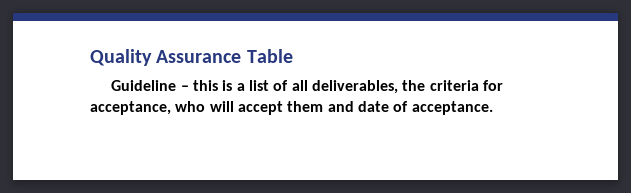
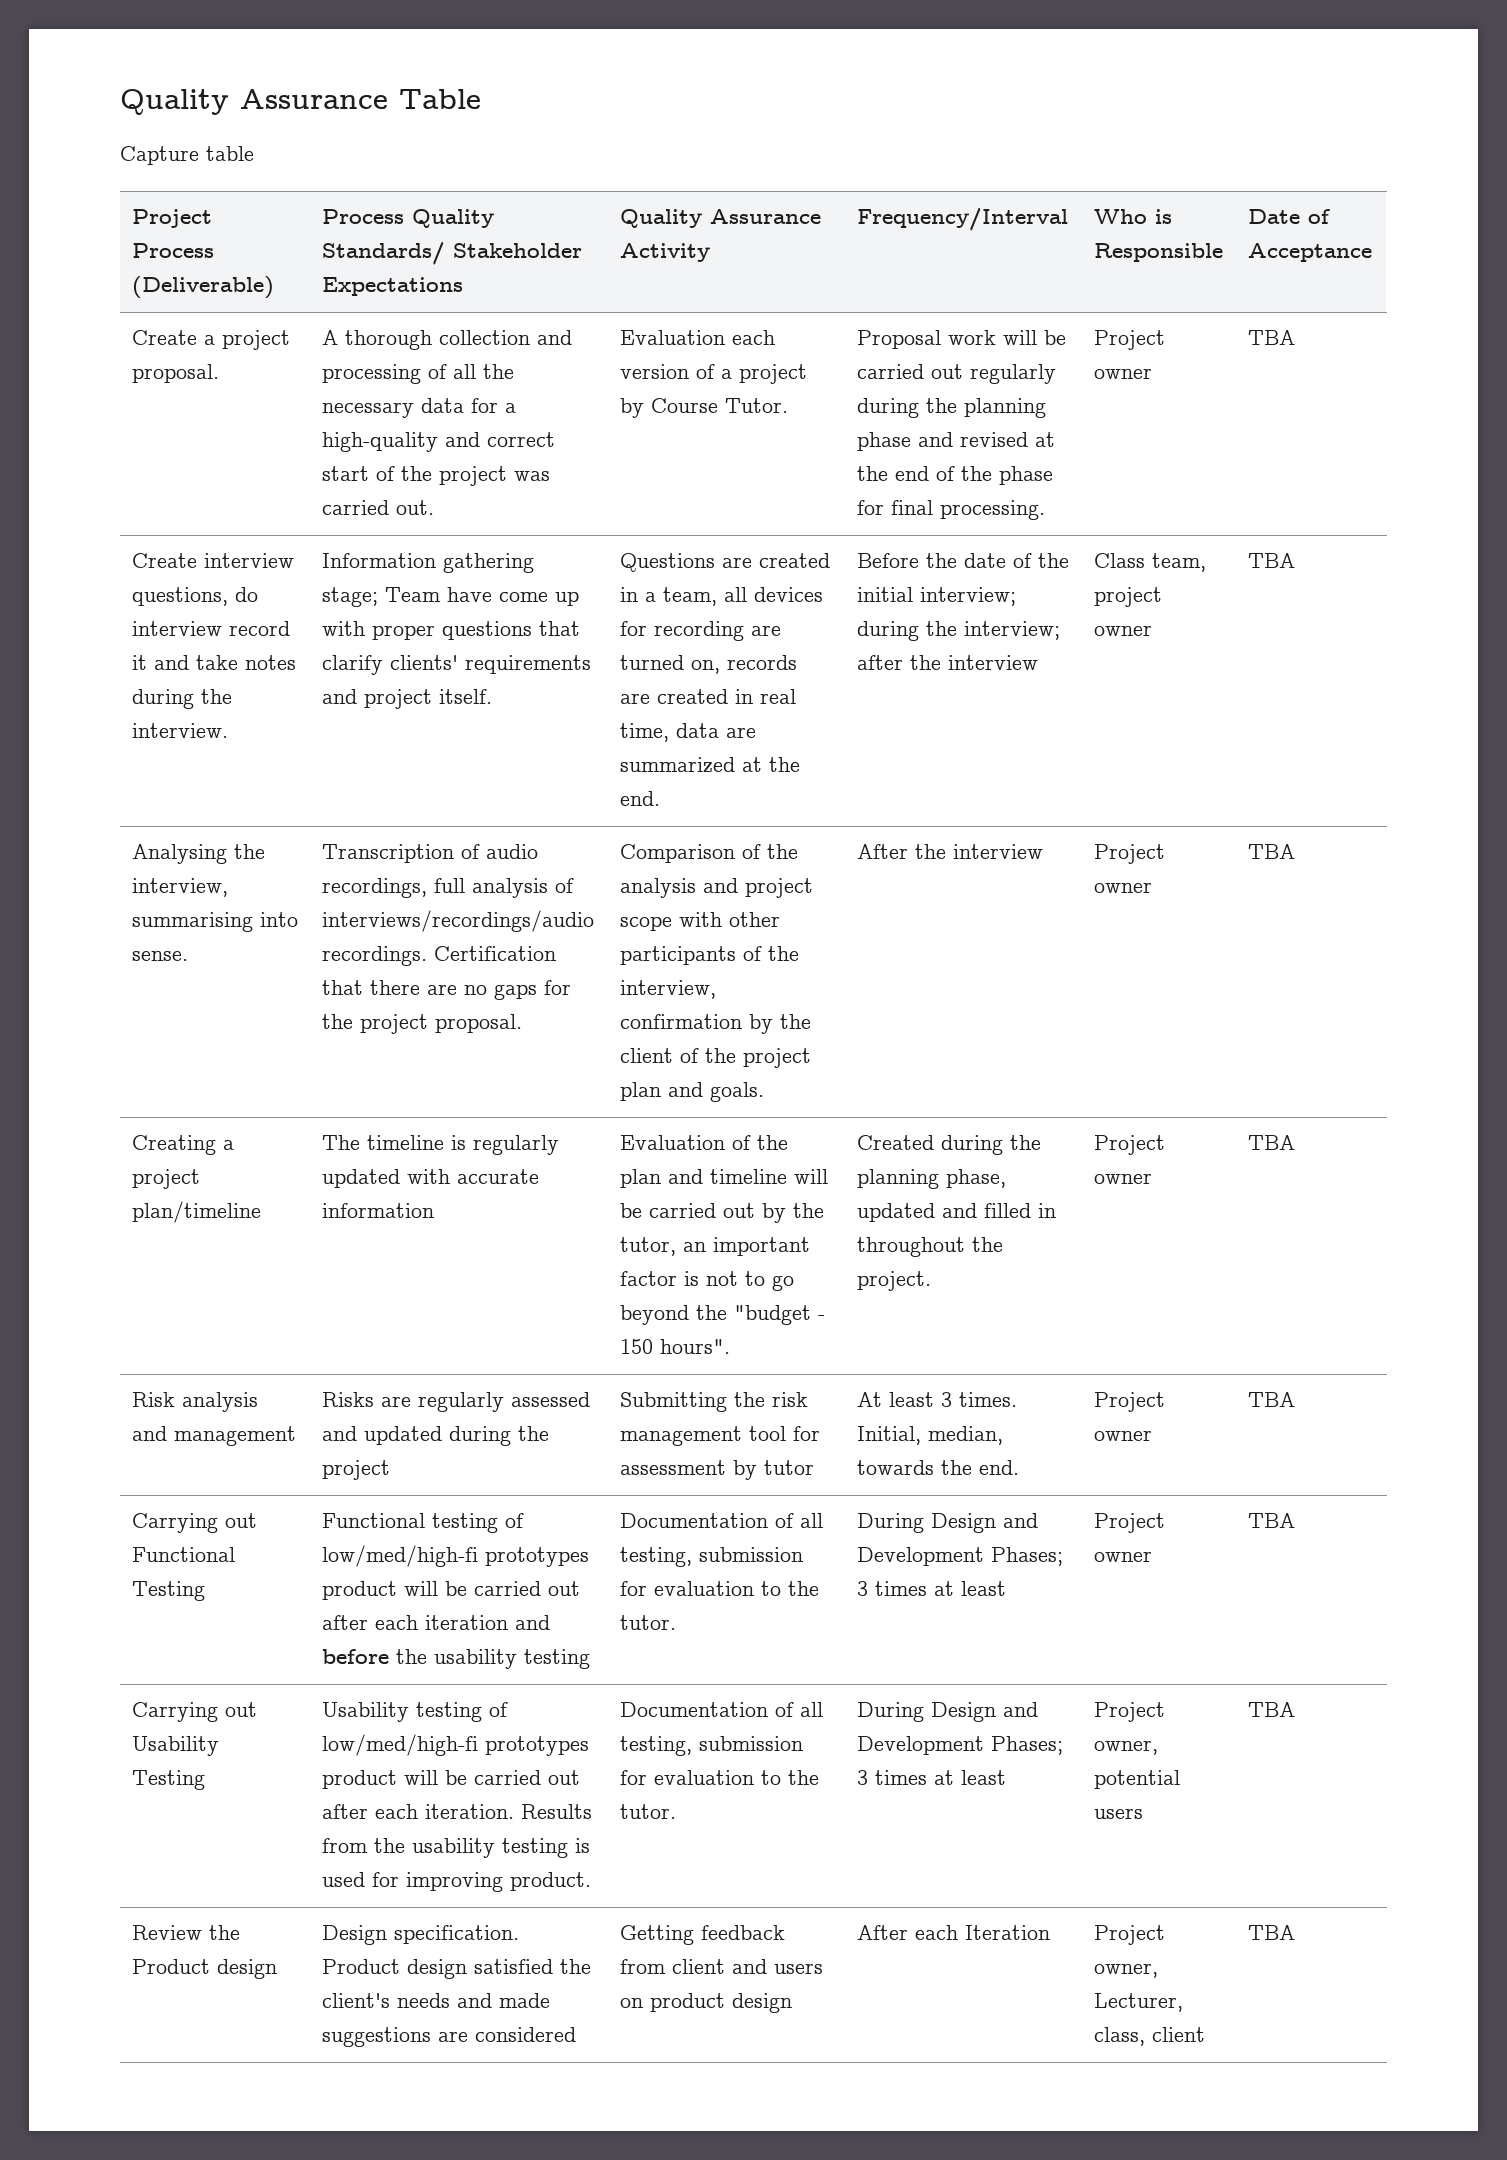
[111,80,503,94] [90,101,493,115] Guideline – this is a list of all deliverables, the criteria for acceptance, who will accept them and date of acceptance. -> [120,146,254,165] [132,209,213,228] [132,243,215,258] [132,276,275,299] [322,209,495,228] [322,242,583,265] [322,277,464,296] [620,209,822,228] [620,243,711,262] [857,208,1069,231] [1094,209,1173,224] [1094,243,1224,262] [1248,209,1331,224] [1248,243,1373,262] [132,330,291,350] [132,364,220,383] [322,330,573,350] [322,364,515,384] [322,398,517,418] [322,432,556,452] [322,466,551,486] [322,500,435,515] [620,330,776,345] [620,364,808,384] [620,398,789,418] [857,330,1067,349] [857,364,1057,384] [857,398,1047,418] [857,432,1056,451] [857,466,1054,485] [857,500,1046,520] [1094,330,1166,350] [1094,368,1153,379] [1248,330,1296,345] [132,553,295,568] [132,587,259,606] [132,621,291,636] [132,655,297,670] [132,689,233,709] [132,723,229,738] [322,553,535,573] [322,587,580,607] [322,621,581,640] [322,655,592,675] [322,689,493,709] [620,553,831,572] [620,587,824,606] [620,621,782,641] [620,655,798,674] [620,689,797,704] [620,723,757,742] [620,757,801,773] [620,791,661,806] [857,553,1070,568] [857,587,1017,606] [857,621,1061,641] [857,655,1039,670] [1094,553,1207,572] [1094,587,1163,607] [1094,625,1153,636] [1248,553,1296,568] [132,844,266,864] [132,878,229,897] [132,912,299,932] [132,951,189,961] [322,844,539,863] [322,878,575,898] [322,910,595,932] [322,946,557,966] [322,980,572,1000] [322,1014,523,1034] [620,844,799,863] [620,878,814,898] [620,912,781,931] [620,946,800,965] [620,980,717,999] [620,1014,812,1034] [620,1048,812,1068] [620,1082,765,1102] [857,844,1044,859] [1094,844,1166,864] [1094,882,1153,893] [1248,844,1296,859] [132,1135,235,1155] [132,1169,201,1189] [132,1201,262,1223] [322,1135,560,1155] [322,1169,540,1188] [322,1203,435,1218] [620,1135,789,1150] [620,1169,829,1188] [620,1203,825,1223] [620,1237,811,1256] [620,1271,795,1291] [620,1305,826,1325] [620,1339,731,1354] [857,1135,1042,1155] [857,1169,1007,1189] [857,1203,1057,1222] [857,1237,1004,1257] [857,1271,932,1291] [1094,1135,1166,1155] [1094,1173,1153,1184] [1248,1135,1296,1150] [132,1392,259,1412] [132,1426,297,1446] [322,1392,591,1412] [322,1426,550,1446] [322,1460,391,1480] [620,1392,809,1412] [620,1426,821,1446] [620,1460,815,1480] [857,1392,1018,1407] [857,1426,1004,1445] [857,1460,1020,1475] [1094,1392,1166,1412] [1094,1430,1153,1441] [1248,1392,1296,1407] [132,1513,258,1533] [132,1547,236,1562] [132,1581,206,1601] [322,1513,525,1533] [322,1545,590,1567] [322,1581,581,1600] [322,1615,551,1630] [322,1649,591,1669] [620,1513,824,1528] [620,1547,804,1567] [620,1581,820,1596] [620,1615,677,1630] [857,1513,1039,1533] [857,1547,1064,1566] [857,1581,1007,1596] [1094,1513,1166,1533] [1094,1551,1153,1562] [1248,1513,1296,1528] [132,1702,258,1722] [132,1736,220,1756] [132,1770,206,1790] [322,1702,509,1722] [322,1734,590,1756] [322,1770,581,1789] [322,1804,593,1819] [322,1838,591,1858] [322,1872,592,1892] [620,1702,824,1717] [620,1736,804,1756] [620,1770,820,1785] [620,1804,677,1819] [857,1702,1039,1722] [857,1736,1064,1755] [857,1770,1007,1785] [1094,1702,1166,1722] [1094,1740,1159,1755] [1094,1770,1181,1789] [1094,1808,1144,1819] [1248,1702,1296,1717] [132,1925,241,1940] [132,1959,278,1979] [322,1925,520,1945] [322,1959,592,1979] [322,1993,551,2008] [322,2027,577,2047] [620,1925,786,1945] [620,1959,824,1974] [620,1993,793,2013] [857,1925,1051,1940] [1094,1925,1166,1945] [1094,1963,1159,1978] [1094,1993,1184,2012] [1094,2027,1206,2046] [1248,1925,1296,1940] Capture table // Project Process (Deliverable) | Process Quality Standards/ Stakeholder Expectations | Quality Assurance Activity | Frequency/Interval | Who is Responsible | Date of Acceptance // Create a project proposal. | A thorough collection and processing of all the necessary data for a high-quality and correct start of the project was carried out. | Evaluation each version of a project by Course Tutor. | Proposal work will be carried out regularly during the planning phase and revised at the end of the phase for final processing. | Project owner | TBA // Create interview questions, do interview record it and take notes during the interview. | Information gathering stage; Team have come up with proper questions that clarify clients' requirements and project itself. | Questions are created in a team, all devices for recording are turned on, records are created in real time, data are summarized at the end. | Before the date of the initial interview; during the interview; after the interview | Class team, project owner | TBA // Analysing the interview, summarising into sense. | Transcription of audio recordings, full analysis of interviews/recordings/audio recordings. Certification that there are no gaps for the project proposal. | Comparison of the analysis and project scope with other participants of the interview, confirmation by the client of the project plan and goals. | After the interview | Project owner | TBA // Creating a project plan/timeline | The timeline is regularly updated with accurate information | Evaluation of the plan and timeline will be carried out by the tutor, an important factor is not to go beyond the "budget - 150 hours". | Created during the planning phase, updated and filled in throughout the project. | Project owner | TBA // Risk analysis and management | Risks are regularly assessed and updated during the project | Submitting the risk management tool for assessment by tutor | At least 3 times. Initial, median, towards the end. | Project owner | TBA // Carrying out Functional Testing | Functional testing of low/med/high-fi prototypes product will be carried out after each iteration and before the usability testing | Documentation of all testing, submission for evaluation to the tutor. | During Design and Development Phases; 3 times at least | Project owner | TBA // Carrying out Usability Testing | Usability testing of low/med/high-fi prototypes product will be carried out after each iteration. Results from the usability testing is used for improving product. | Documentation of all testing, submission for evaluation to the tutor. | During Design and Development Phases; 3 times at least | Project owner, potential users | TBA // Review the Product design | Design specification. Product design satisfied the client's needs and made suggestions are considered | Getting feedback from client and users on product design | After each Iteration | Project owner, Lecturer, class, client | TBA

